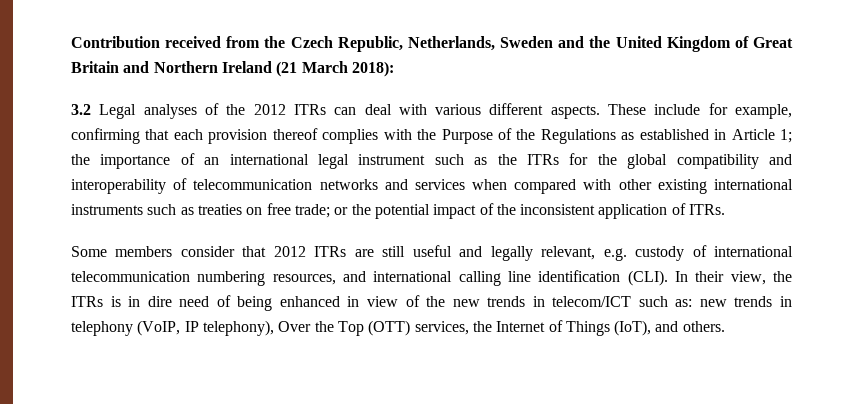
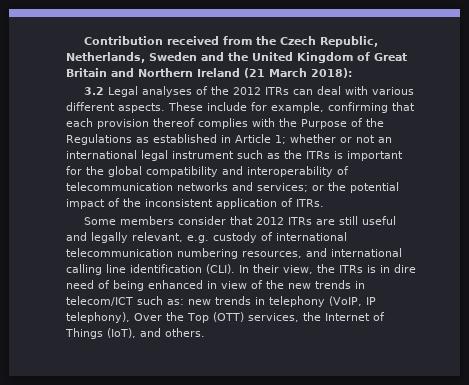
[71,153,195,169] the importance of -> [290,134,375,143] whether or not
(559, 159) none -> [334,151,403,161] is important
[414,179,793,194] [71,203,330,218] services when compared with other existing international instruments such as treaties on free trade; -> [257,183,308,192] services;

